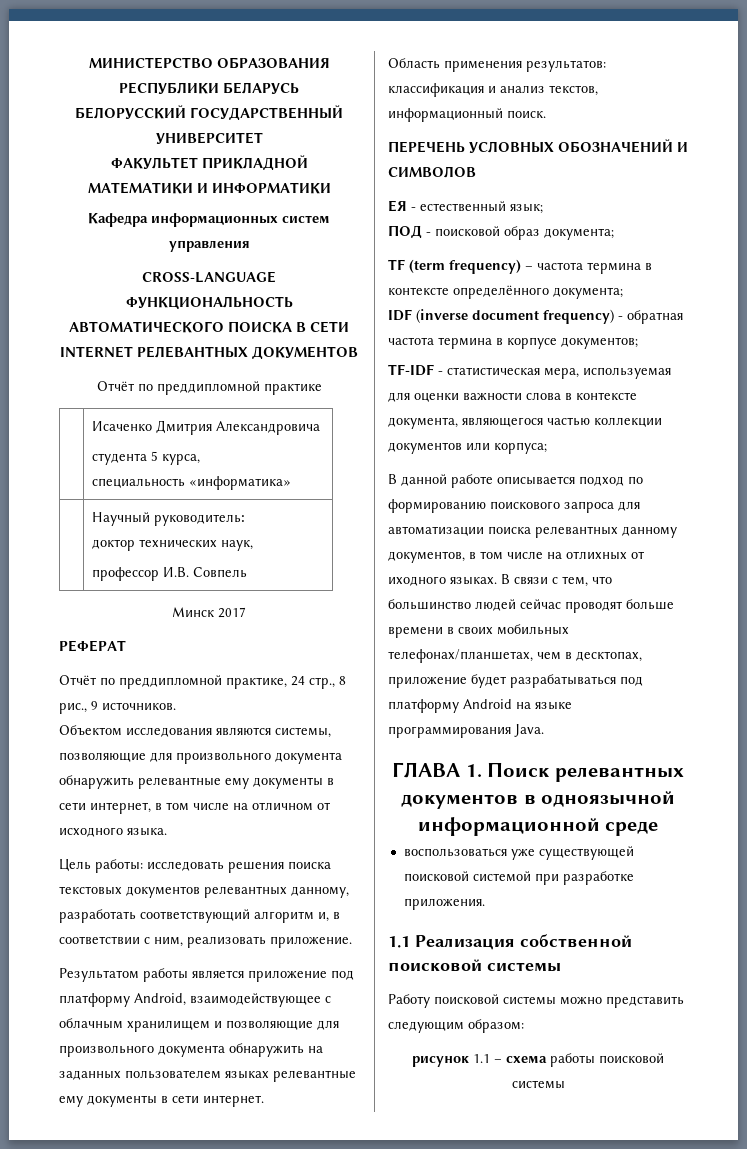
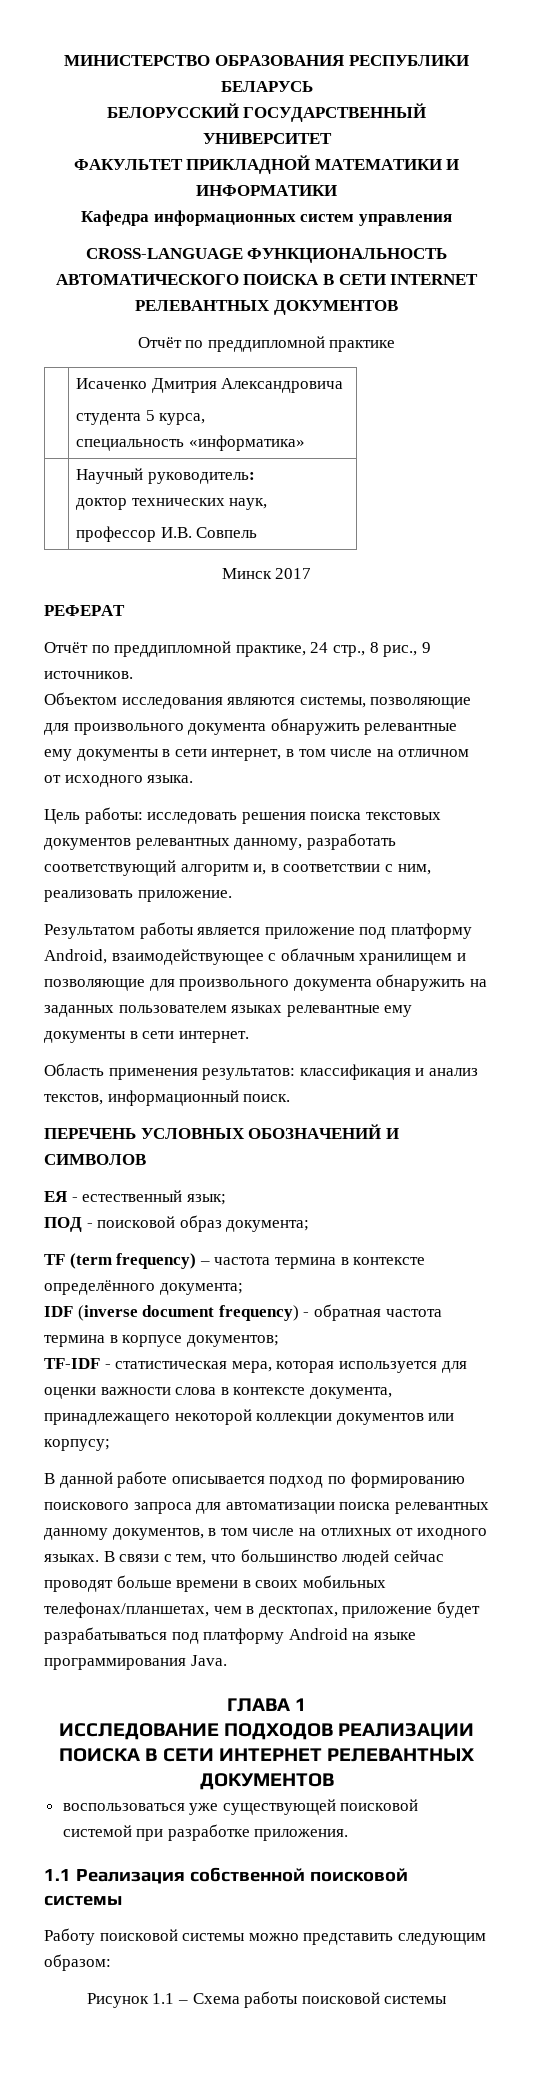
[583,367,671,379] используемая -> [276,1361,437,1373] которая используется
[462,417,590,427] являющегося частью -> [44,1409,252,1425] принадлежащего некоторой
[494,442,547,454] корпуса; -> [44,1439,110,1451] корпусу;
[465,762,684,782] [400,791,676,809] [417,817,659,836] 1. Поиск релевантных документов в одноязычной информационной среде -> [295,1698,307,1711] [58,1723,475,1740] [58,1748,476,1762] [199,1773,334,1790] 1 // ИССЛЕДОВАНИЕ ПОДХОДОВ РЕАЛИЗАЦИИ ПОИСКА В СЕТИ ИНТЕРНЕТ РЕЛЕВАНТНЫХ ДОКУМЕНТОВ
[412,1056,469,1067] рисунок -> [86,1993,149,2008] Рисунок
[506,1055,547,1064] схема -> [192,1993,240,2004] Схема

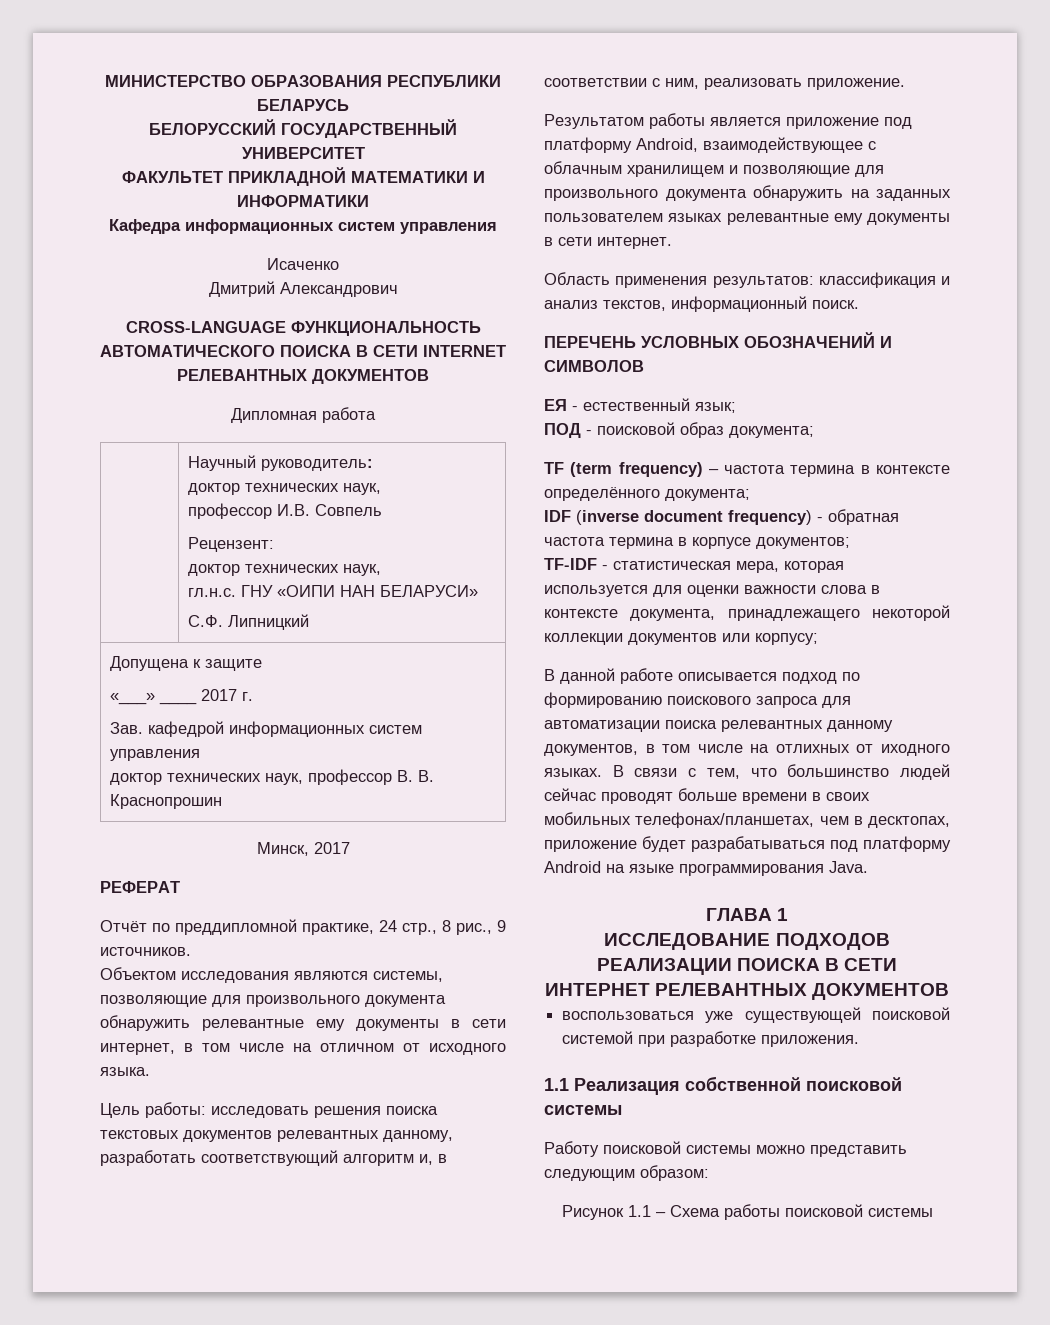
(452, 220) none -> [267,258,339,270] [208,281,398,297] // Исаченко // Дмитрий Александрович
[137,336,396,352] [76,378,344,393] [76,410,206,425] [76,435,305,451] Отчёт по преддипломной практике // | Исаченко Дмитрия Александровича // студента 5 курса, // специальность «информатика» -> [231,407,376,423] Дипломная работа
[221,568,272,579] // Минск -> [188,537,275,552] [188,564,382,576] [188,585,479,597] [188,614,310,630] [110,656,263,671] [110,693,198,705] [201,689,254,701] [110,721,423,737] [110,749,201,761] [110,769,435,785] [110,794,223,809] [256,842,309,856] // Рецензент: // доктор технических наук, // гл.н.с. ГНУ «ОИПИ НАН БЕЛАРУСИ» // С.Ф. Липницкий // Допущена к защите // «___» ____ 2017 г. // Зав. кафедрой информационных систем управления // доктор технических наук, профессор В. В. Краснопрошин // Минск,

